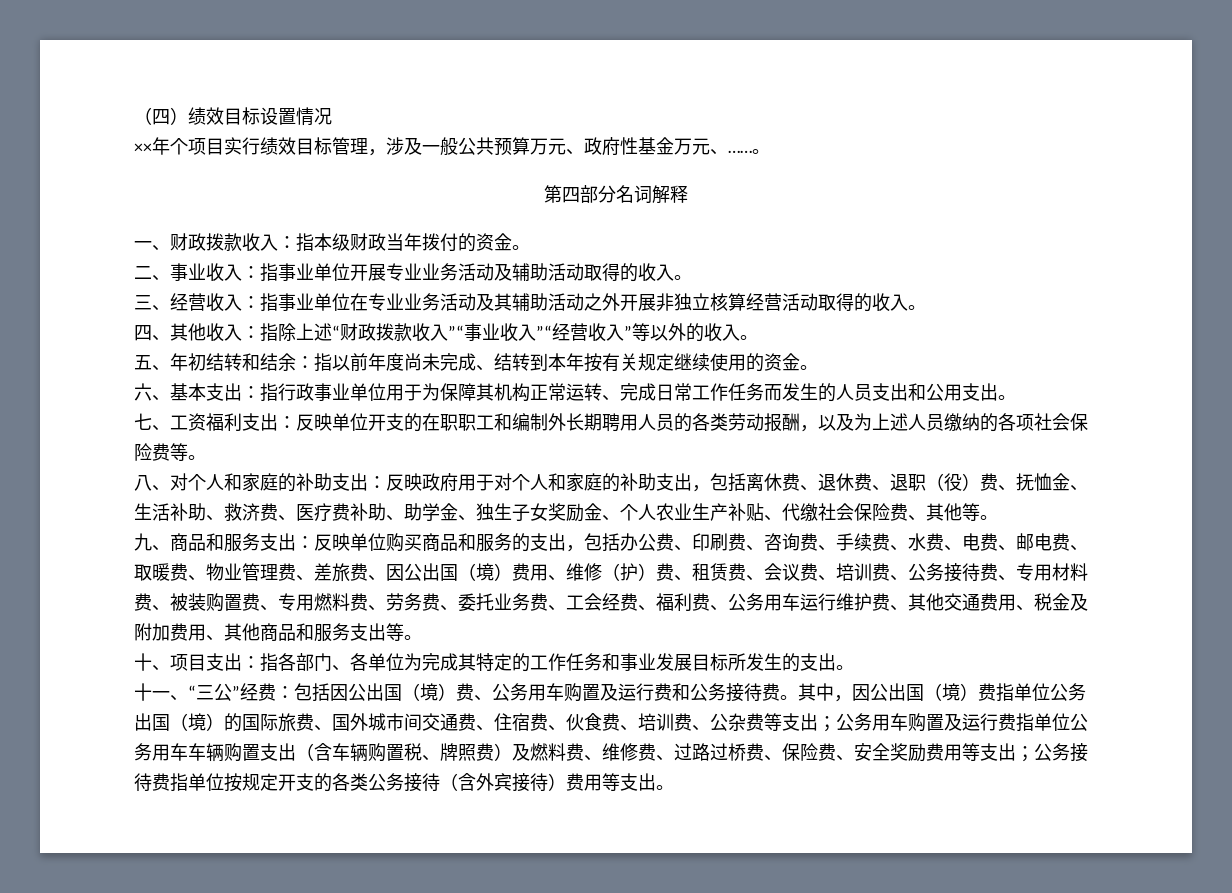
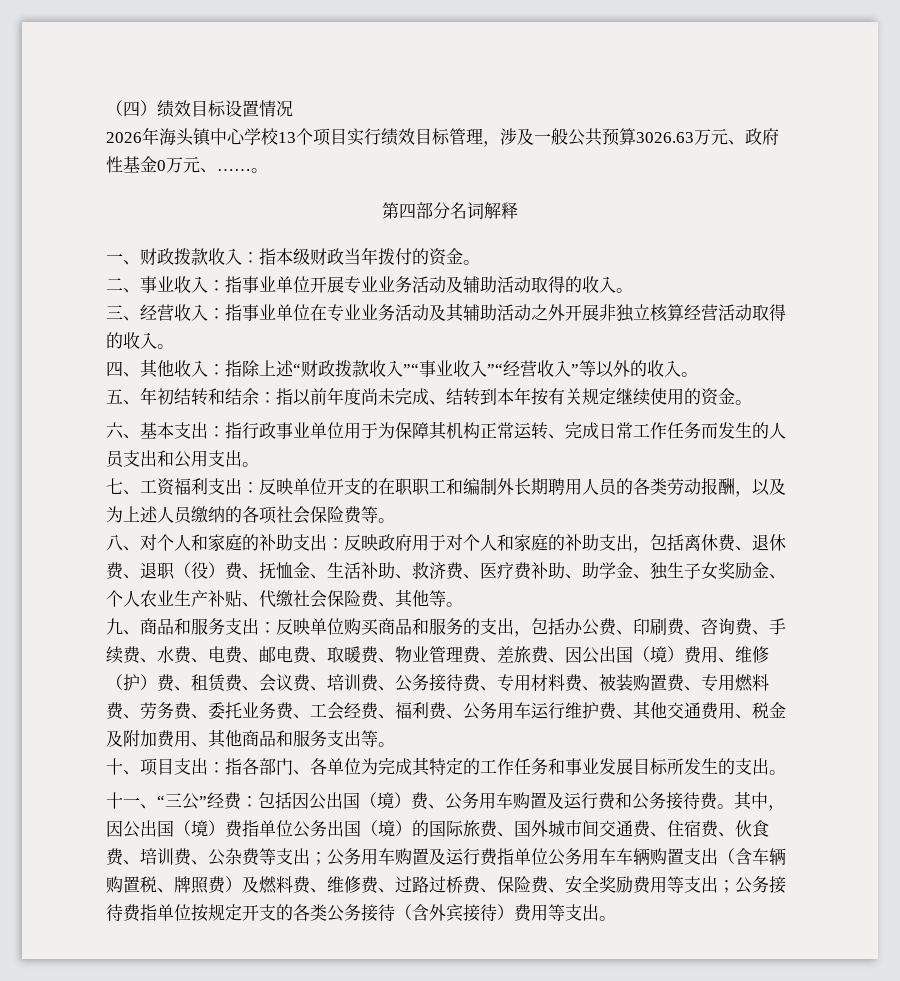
[134,137,170,155] ××年 -> [106,127,296,146] 2026年海头镇中心学校13
(530, 146) none -> [636,132,694,143] 3026.63
(674, 146) none -> [157,160,166,171] 0

